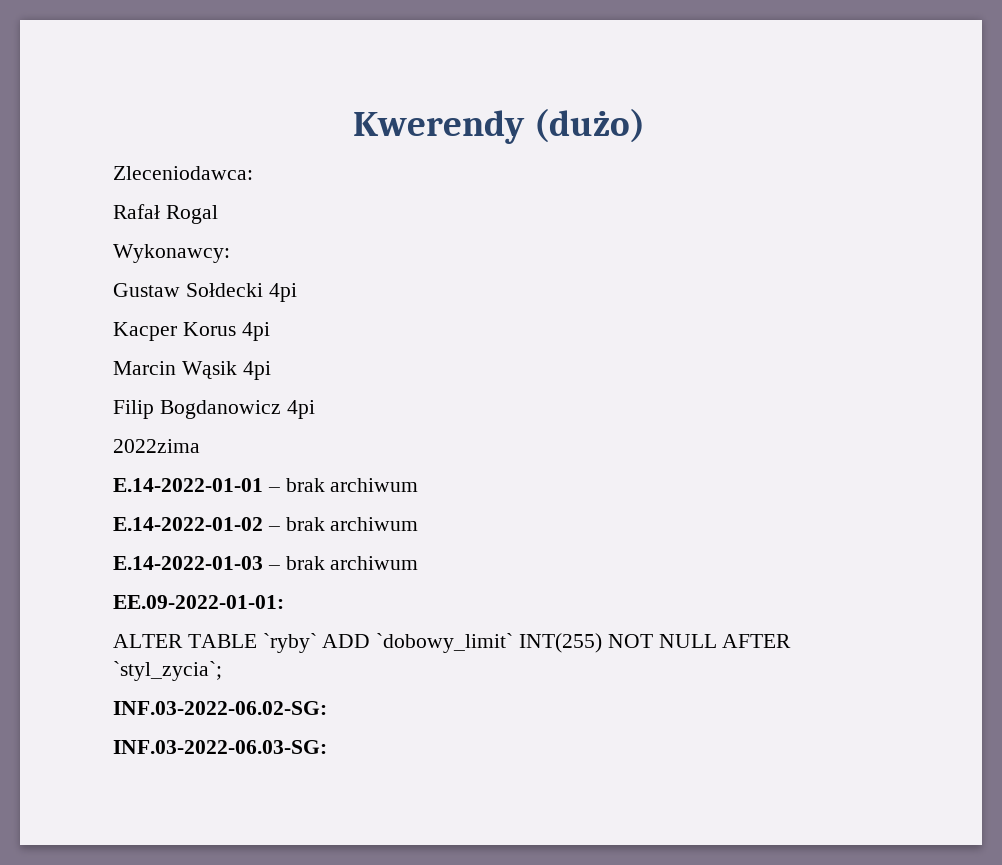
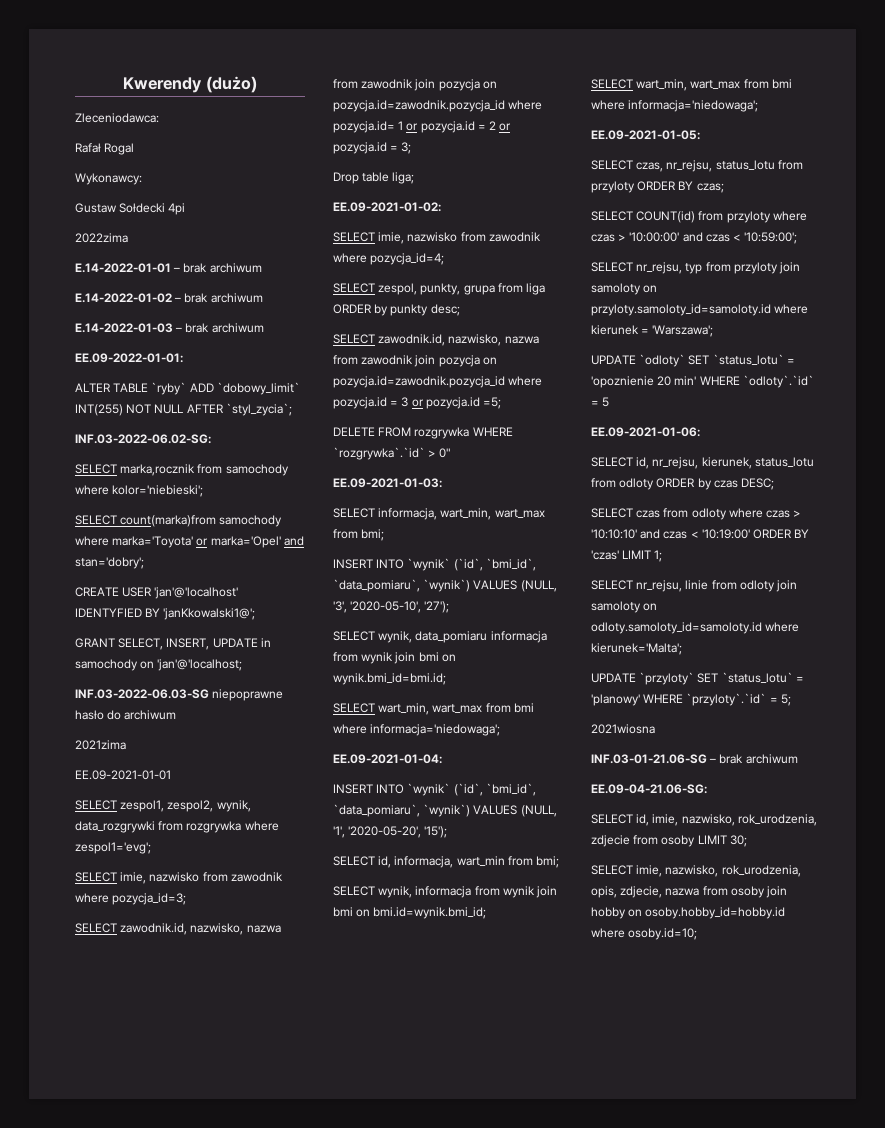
[113,322,270,341] [113,361,271,380] [113,400,315,419] // Kacper Korus 4pi // Marcin Wąsik 4pi // Filip Bogdanowicz 4pi -> (186, 209) none
[113,740,327,754] INF.03-2022-06.03-SG: -> [75,464,289,476] [75,485,204,497] [75,515,283,527] [75,536,304,548] [75,557,144,569] [75,587,239,599] [75,608,256,620] [75,638,271,650] [75,659,243,671] [75,689,284,701] [75,710,177,720] [75,740,126,750] [75,770,171,780] [75,800,251,812] [75,821,279,833] [75,842,151,854] [75,872,283,884] [75,893,187,905] [75,923,281,935] [333,79,497,91] [333,100,543,112] [333,121,512,133] [333,142,412,154] [333,172,415,184] [333,202,441,212] [333,232,541,244] [333,253,445,265] [333,283,546,295] [333,304,460,316] [333,334,539,346] [333,355,497,367] [333,376,543,388] [333,397,502,409] [333,427,513,439] [333,447,452,460] [333,478,442,488] [333,508,545,520] [333,529,385,541] [333,558,536,571] [333,579,557,592] [333,601,450,613] [333,631,547,643] [333,652,456,664] [333,673,446,685] [333,703,534,715] [333,724,501,736] [333,754,442,764] [333,783,536,796] [333,804,557,817] [333,826,448,838] [333,856,560,868] [333,886,558,898] [333,907,487,919] [591,79,792,91] [591,100,759,112] [591,130,700,140] [591,160,803,172] [591,181,724,193] [591,211,807,223] [591,232,798,244] [591,262,801,274] [591,283,658,295] [591,304,809,316] [591,325,714,337] [591,354,795,367] [591,375,814,388] [591,397,610,407] [591,427,700,437] [591,457,814,469] [591,478,775,490] [591,508,802,520] [591,529,810,539] [591,550,663,562] [591,580,798,592] [591,601,658,613] [591,622,800,634] [591,643,682,655] [591,672,804,685] [591,693,791,706] [591,724,655,734] [591,754,798,764] [591,784,707,794] [591,814,817,826] [591,835,747,847] [591,865,801,877] [591,886,788,898] [591,907,786,919] [591,928,698,940] SELECT marka,rocznik from samochody where kolor='niebieski'; // SELECT count(marka)from samochody where marka='Toyota' or marka='Opel' and stan='dobry'; // CREATE USER 'jan'@'localhost' IDENTYFIED BY 'janKkowalski1@'; // GRANT SELECT, INSERT, UPDATE in samochody on 'jan'@'localhost; // INF.03-2022-06.03-SG niepoprawne hasło do archiwum // 2021zima // EE.09-2021-01-01 // SELECT zespol1, zespol2, wynik, data_rozgrywki from rozgrywka where zespol1='evg'; // SELECT imie, nazwisko from zawodnik where pozycja_id=3; // SELECT zawodnik.id, nazwisko, nazwa from zawodnik join pozycja on pozycja.id=zawodnik.pozycja_id where pozycja.id= 1 or pozycja.id = 2 or pozycja.id = 3; // Drop table liga; // EE.09-2021-01-02: // SELECT imie, nazwisko from zawodnik where pozycja_id=4; // SELECT zespol, punkty, grupa from liga ORDER by punkty desc; // SELECT zawodnik.id, nazwisko, nazwa from zawodnik join pozycja on pozycja.id=zawodnik.pozycja_id where pozycja.id = 3 or pozycja.id =5; // DELETE FROM rozgrywka WHERE `rozgrywka`.`id` > 0" // EE.09-2021-01-03: // SELECT informacja, wart_min, wart_max from bmi; // INSERT INTO `wynik` (`id`, `bmi_id`, `data_pomiaru`, `wynik`) VALUES (NULL, '3', '2020-05-10', '27'); // SELECT wynik, data_pomiaru informacja from wynik join bmi on wynik.bmi_id=bmi.id; // SELECT wart_min, wart_max from bmi where informacja='niedowaga'; // EE.09-2021-01-04: // INSERT INTO `wynik` (`id`, `bmi_id`, `data_pomiaru`, `wynik`) VALUES (NULL, '1', '2020-05-20', '15'); // SELECT id, informacja, wart_min from bmi; // SELECT wynik, informacja from wynik join bmi on bmi.id=wynik.bmi_id; // SELECT wart_min, wart_max from bmi where informacja='niedowaga'; // EE.09-2021-01-05: // SELECT czas, nr_rejsu, status_lotu from przyloty ORDER BY czas; // SELECT COUNT(id) from przyloty where czas > '10:00:00' and czas < '10:59:00'; // SELECT nr_rejsu, typ from przyloty join samoloty on przyloty.samoloty_id=samoloty.id where kierunek = 'Warszawa'; // UPDATE `odloty` SET `status_lotu` = 'opoznienie 20 min' WHERE `odloty`.`id` = 5 // EE.09-2021-01-06: // SELECT id, nr_rejsu, kierunek, status_lotu from odloty ORDER by czas DESC; // SELECT czas from odloty where czas > '10:10:10' and czas < '10:19:00' ORDER BY 'czas' LIMIT 1; // SELECT nr_rejsu, linie from odloty join samoloty on odloty.samoloty_id=samoloty.id where kierunek='Malta'; // UPDATE `przyloty` SET `status_lotu` = 'planowy' WHERE `przyloty`.`id` = 5; // 2021wiosna // INF.03-01-21.06-SG – brak archiwum // EE.09-04-21.06-SG: // SELECT id, imie, nazwisko, rok_urodzenia, zdjecie from osoby LIMIT 30; // SELECT imie, nazwisko, rok_urodzenia, opis, zdjecie, nazwa from osoby join hobby on osoby.hobby_id=hobby.id where osoby.id=10;

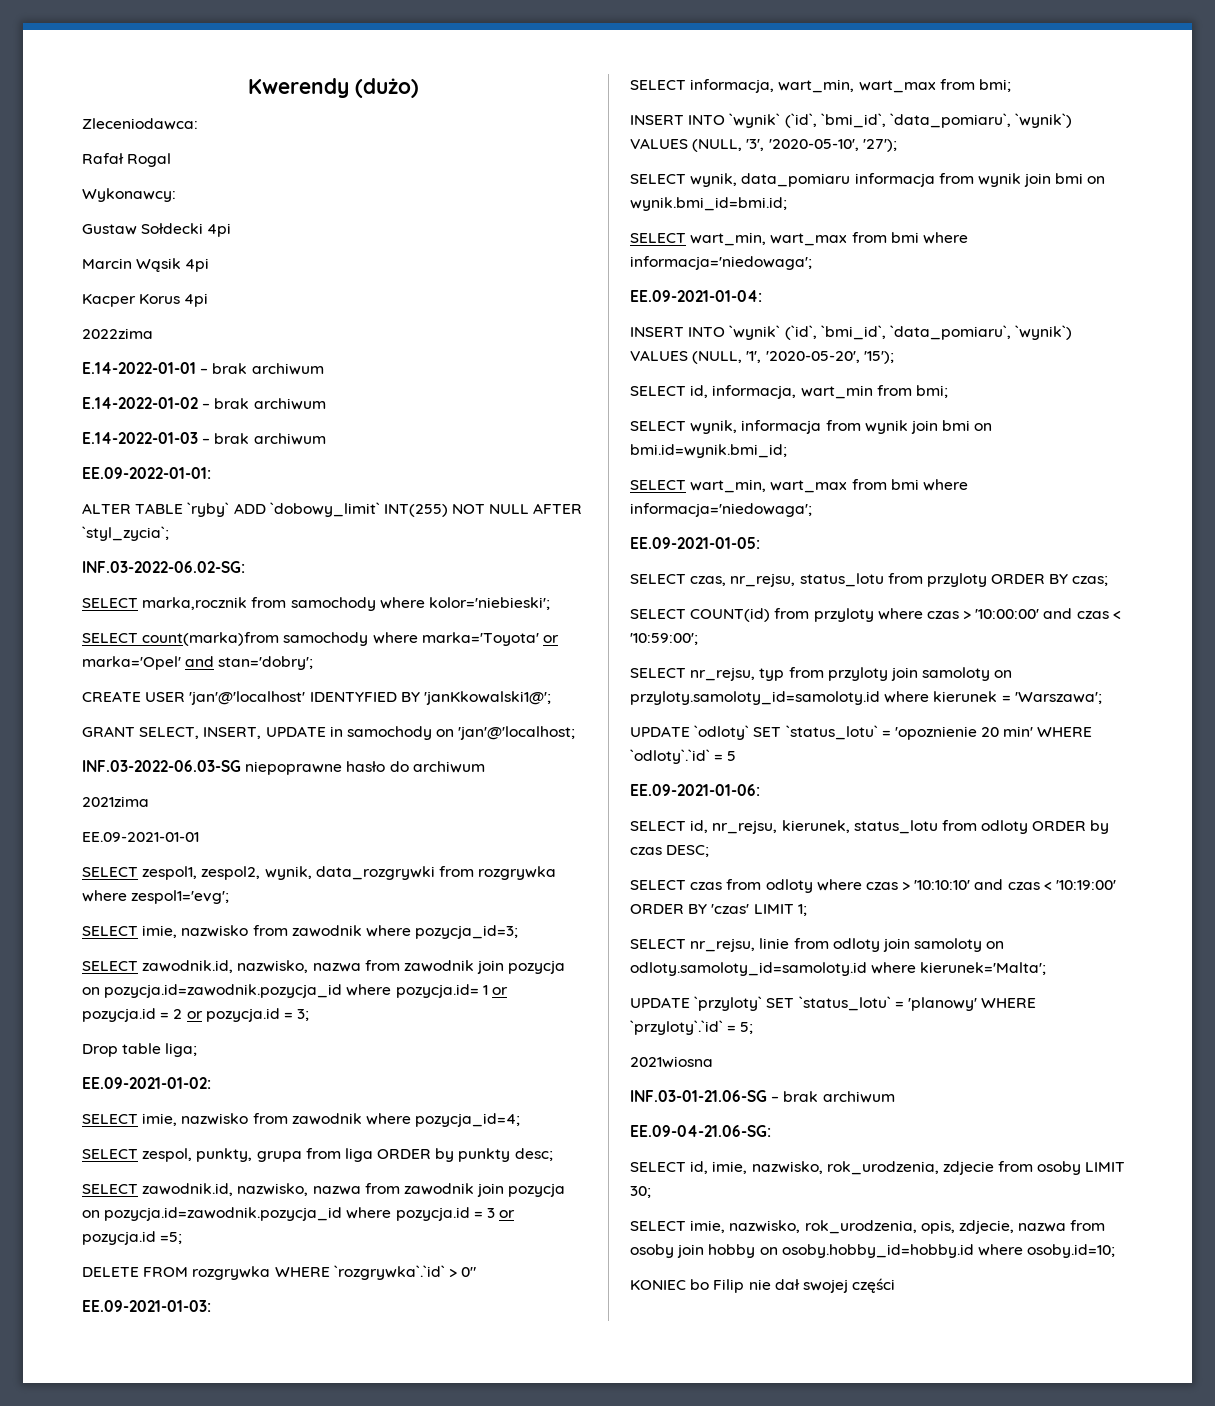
(186, 209) none -> [82,258,210,272] [82,293,209,307] // Marcin Wąsik 4pi // Kacper Korus 4pi
(698, 934) none -> [630,1278,896,1293] // KONIEC bo Filip nie dał swojej części

